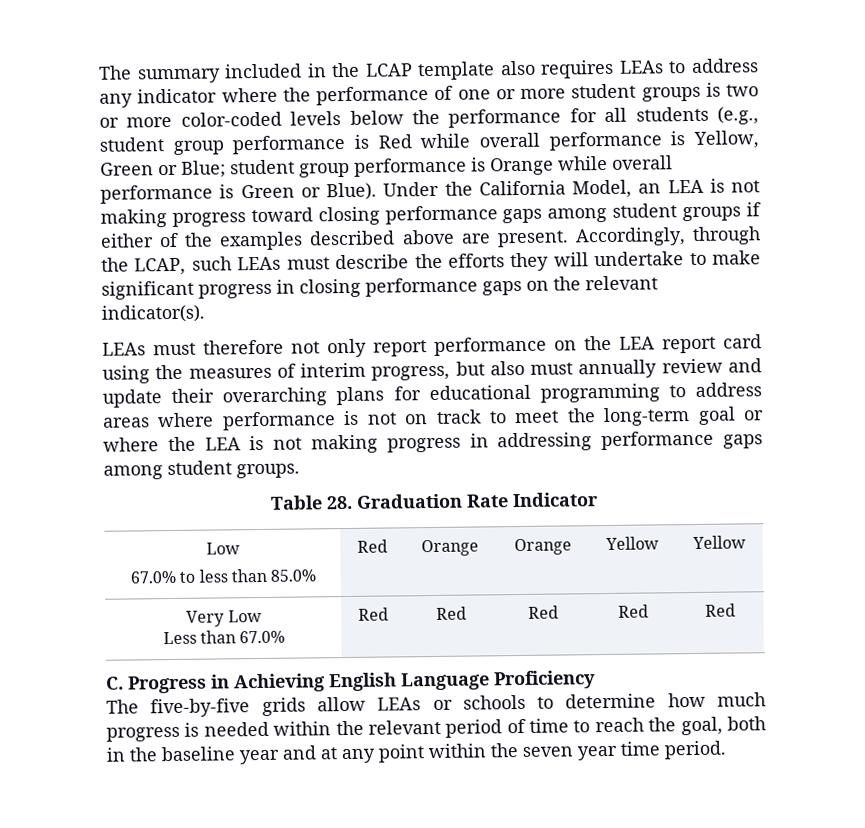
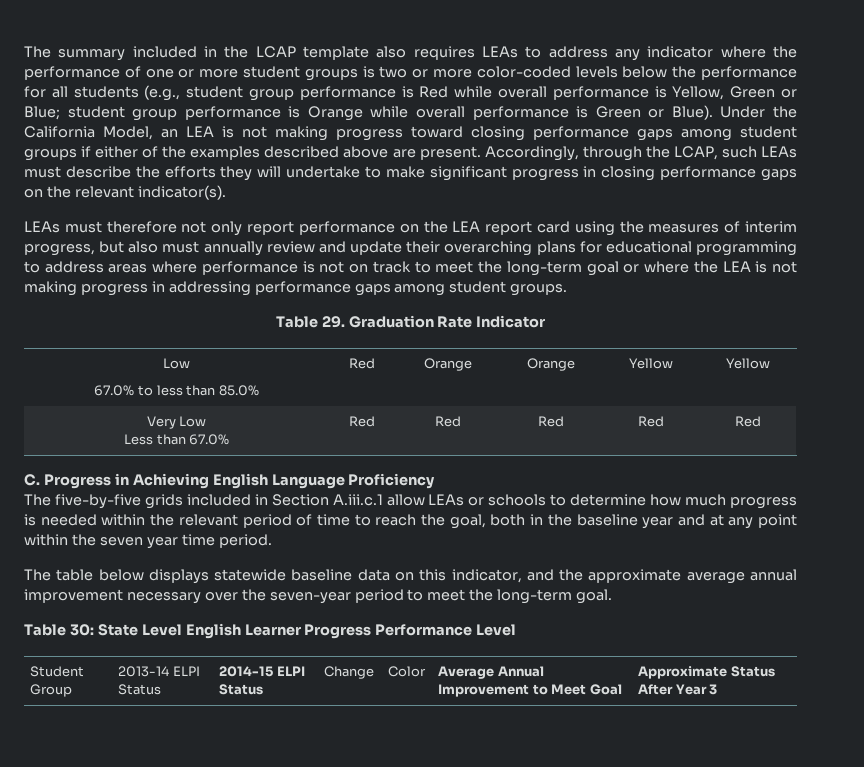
[325,495,353,510] 28. -> [321,316,345,328] 29.
(306, 706) none -> [186,494,383,506] included in Section A.iii.c.1
(726, 750) none -> [24,569,798,584] [24,589,613,604] [24,623,517,639] [30,666,85,677] [30,684,73,697] [118,666,200,677] [118,684,162,695] [219,666,305,677] [219,684,264,695] [324,666,375,679] [388,666,427,677] [438,666,544,679] [438,684,622,697] [638,666,775,679] [638,684,718,695] // The table below displays statewide baseline data on this indicator, and the approximate average annual improvement necessary over the seven-year period to meet the long-term goal. // Table 30: State Level English Learner Progress Performance Level // Student Group | 2013-14 ELPI Status | 2014-15 ELPI Status | Change | Color | Average Annual Improvement to Meet Goal | Approximate Status After Year 3

